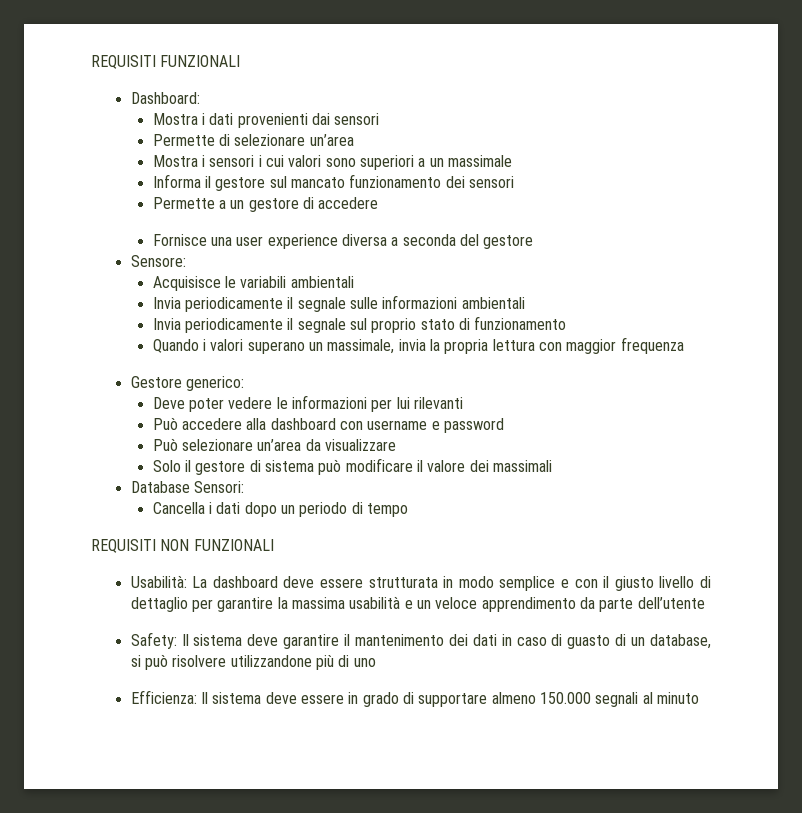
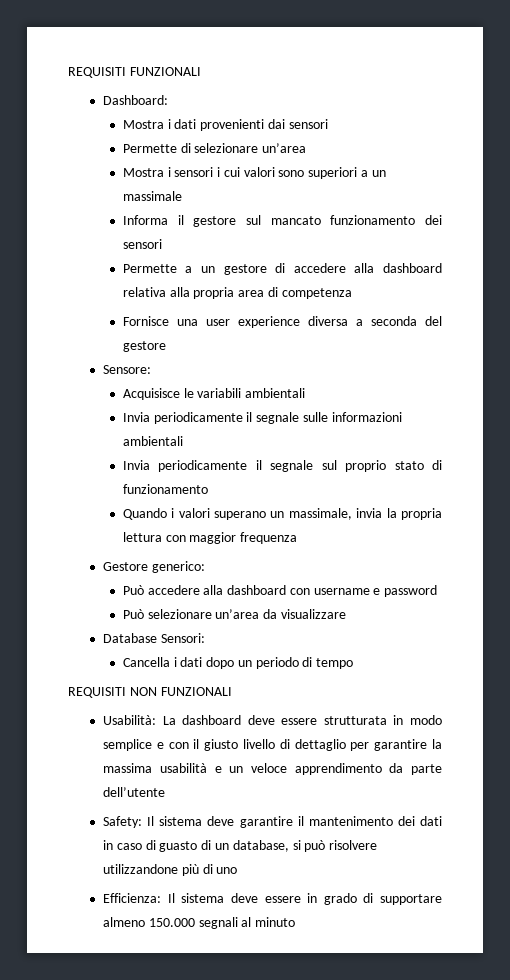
(379, 203) none -> [354,263,442,273] [122,287,352,299] alla dashboard relativa alla propria area di competenza
[152,395,463,412] // Deve poter vedere le informazioni per lui rilevanti -> (205, 567) none
[152,458,552,475] // Solo il gestore di sistema può modificare il valore dei massimali -> (346, 614) none

